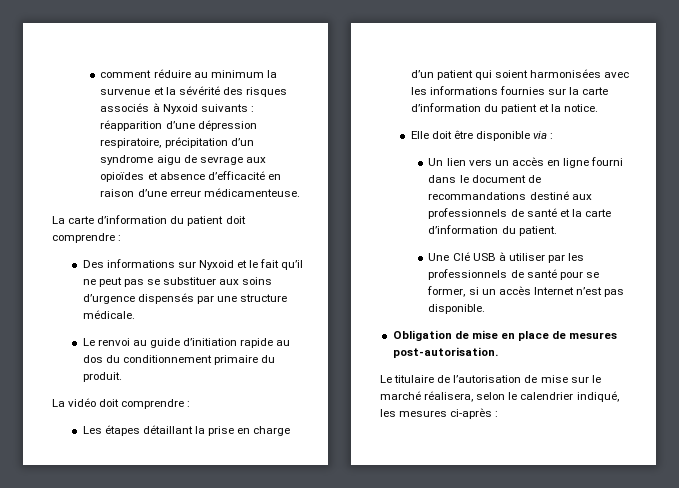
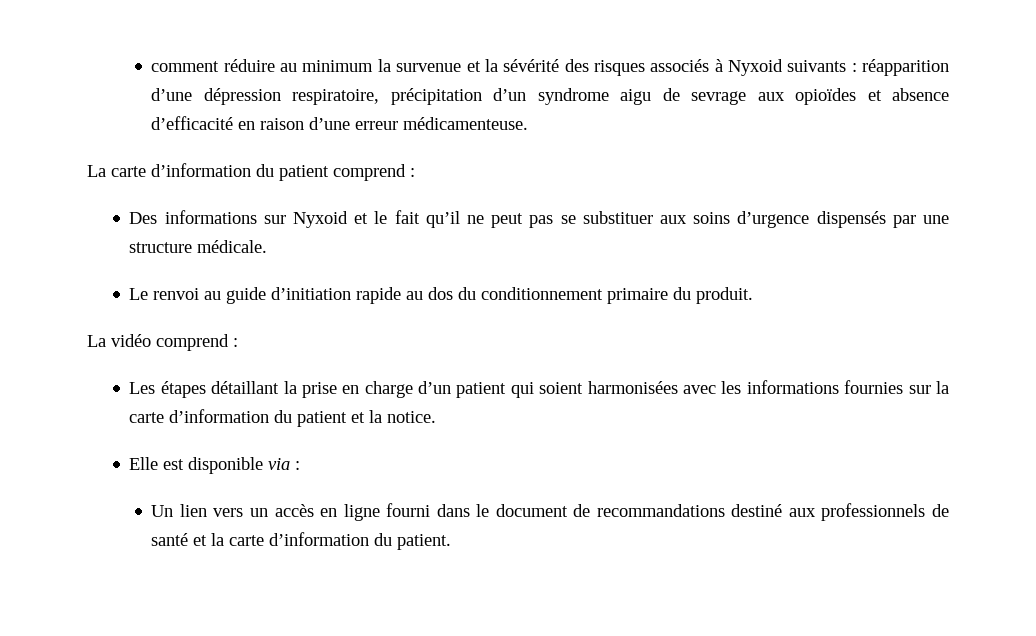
[225,216,246,224] [52,233,115,243] doit comprendre -> [333,164,406,181] comprend
[99,399,185,409] doit comprendre -> [156,334,229,351] comprend
[431,130,473,139] doit être -> [163,459,185,470] est
[428,252,585,263] [428,269,599,280] [427,286,625,297] [428,304,486,314] [392,330,618,341] [392,347,498,358] [380,375,601,383] [380,391,619,402] [380,408,499,419] // Une Clé USB à utiliser par les professionnels de santé pour se former, si un accès Internet n’est pas disponible. // Obligation de mise en place de mesures post-autorisation. // Le titulaire de l’autorisation de mise sur le marché réalisera, selon le calendrier indiqué, les mesures ci-après : -> (452, 542) none

